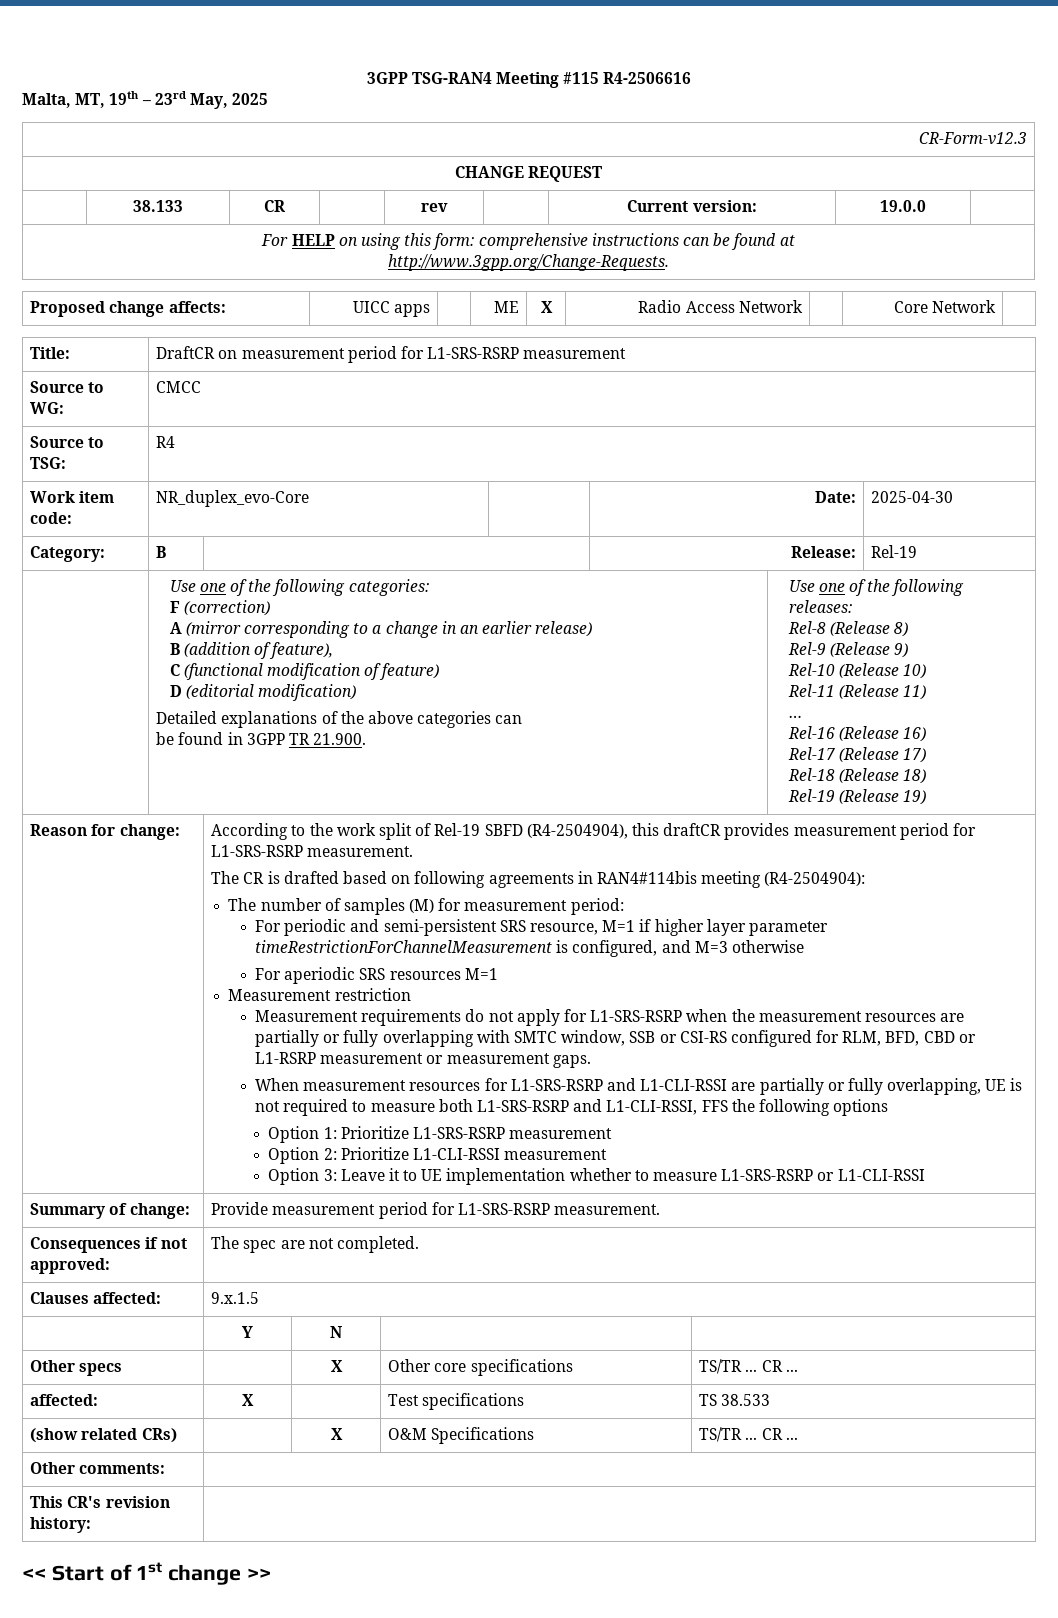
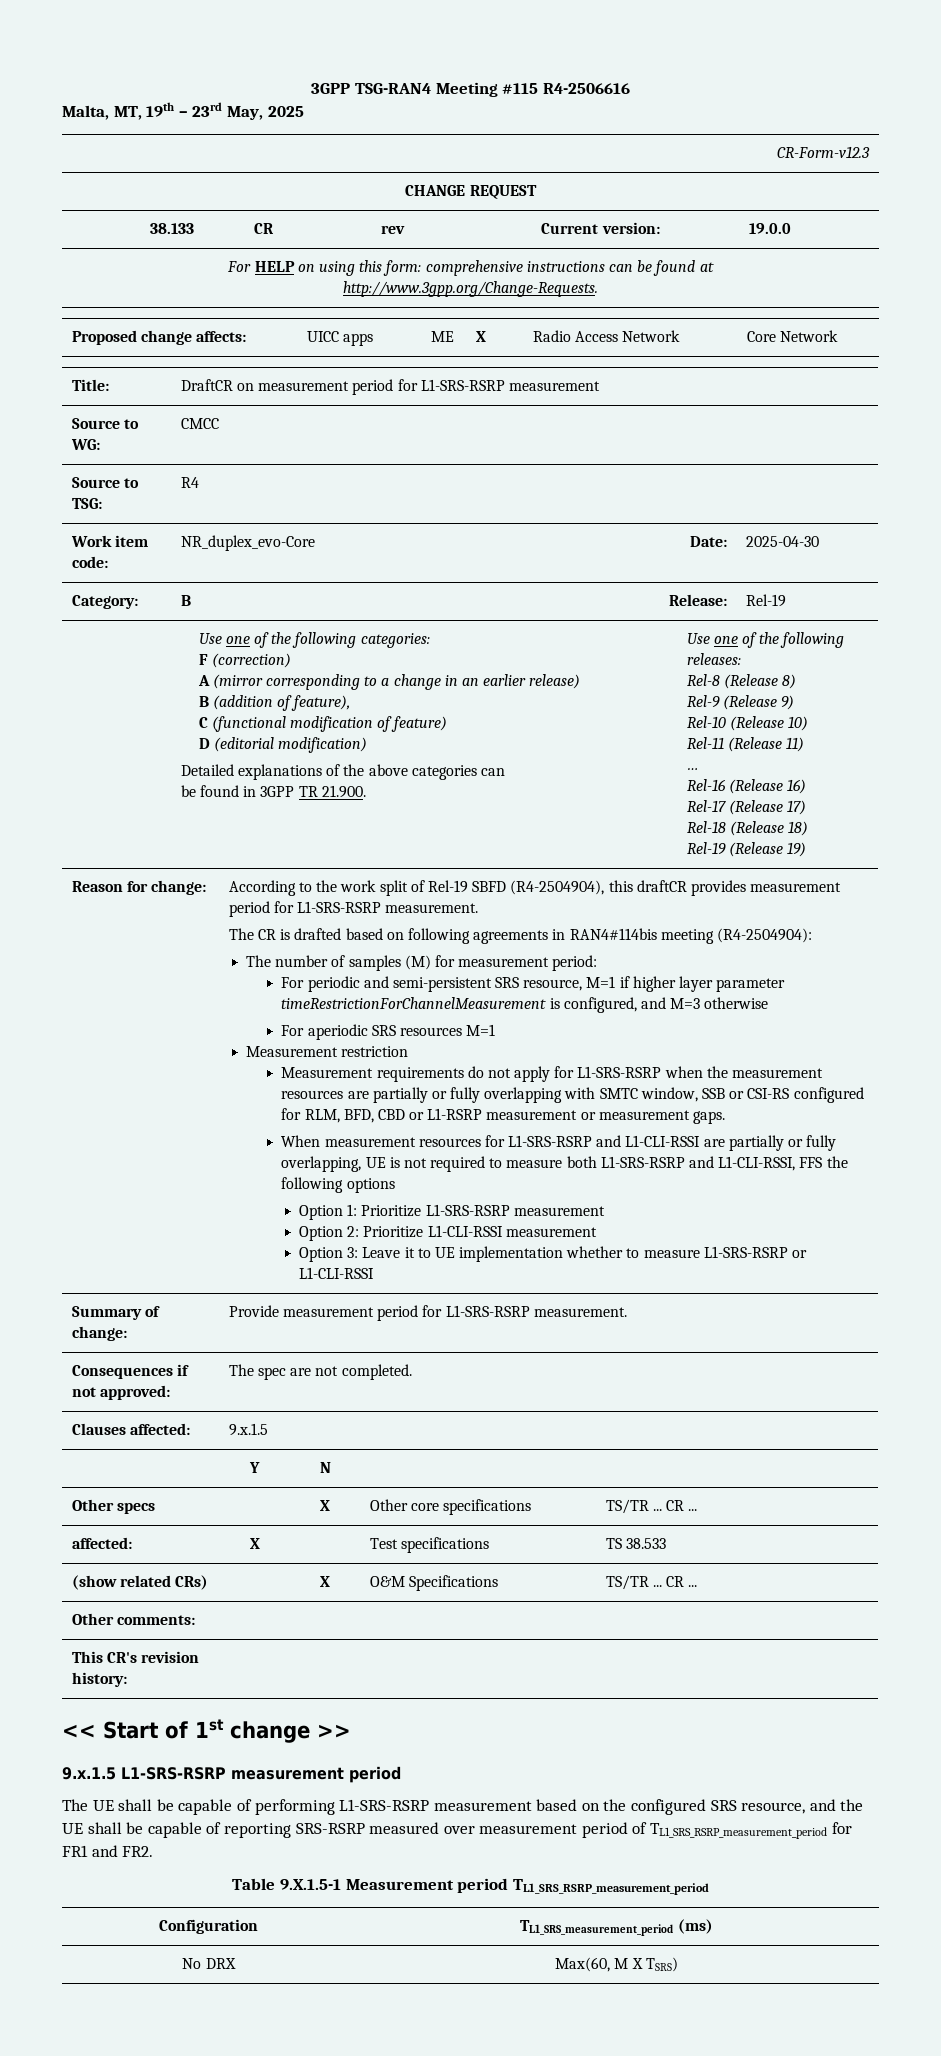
(272, 1574) none -> [62,1766,401,1783] [62,1799,864,1815] [62,1822,852,1839] [62,1845,154,1857] [232,1878,709,1895] [159,1919,258,1934] [520,1919,713,1936] [182,1958,236,1969] [555,1957,678,1972] // 9.x.1.5 L1-SRS-RSRP measurement period // The UE shall be capable of performing L1-SRS-RSRP measurement based on the configured SRS resource, and the UE shall be capable of reporting SRS-RSRP measured over measurement period of TL1_SRS_RSRP_measurement_period for FR1 and FR2. // Table 9.X.1.5-1 Measurement period TL1_SRS_RSRP_measurement_period // Configuration | TL1_SRS_measurement_period (ms) // No DRX | Max(60, M X TSRS)

